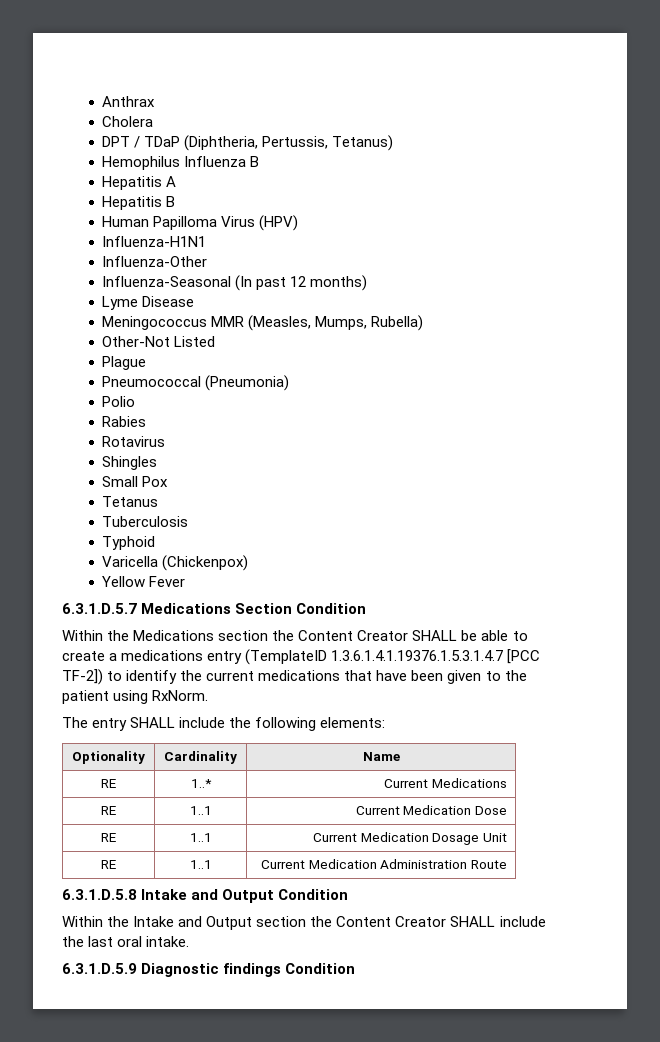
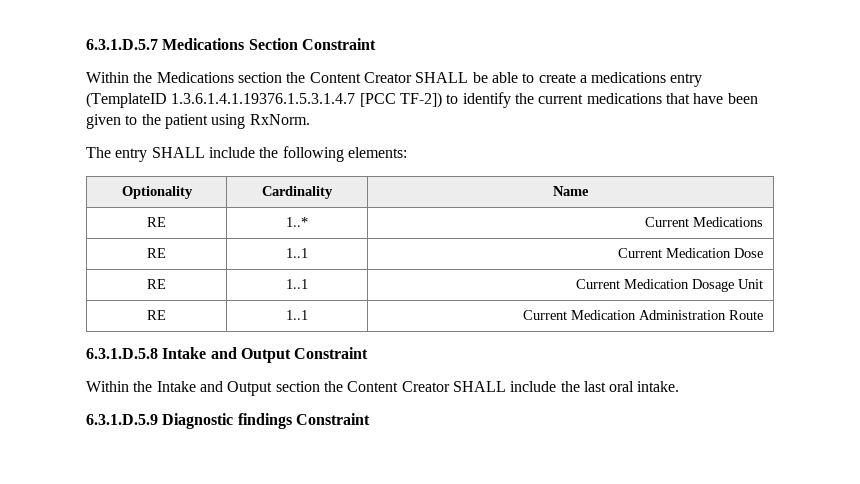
[102,96,156,107] [102,116,154,127] [102,135,394,151] [102,156,260,170] [102,176,177,190] [102,196,176,210] [102,215,299,231] [102,236,207,247] [102,256,208,267] [102,275,368,291] [102,296,195,310] [102,315,424,331] [102,336,216,347] [102,356,147,370] [102,375,290,391] [102,396,136,407] [102,416,147,427] [102,436,166,447] [102,456,158,470] [102,476,169,487] [102,496,159,507] [102,516,189,527] [102,536,156,550] [102,555,249,571] [102,576,186,587] Anthrax // Cholera // DPT / TDaP (Diphtheria, Pertussis, Tetanus) // Hemophilus Influenza B // Hepatitis A // Hepatitis B // Human Papilloma Virus (HPV) // Influenza-H1N1 // Influenza-Other // Influenza-Seasonal (In past 12 months) // Lyme Disease // Meningococcus MMR (Measles, Mumps, Rubella) // Other-Not Listed // Plague // Pneumococcal (Pneumonia) // Polio // Rabies // Rotavirus // Shingles // Small Pox // Tetanus // Tuberculosis // Typhoid // Varicella (Chickenpox) // Yellow Fever // -> (86, 44) none
[296,603,367,614] Condition -> [301,38,376,50] Constraint
[278,889,349,900] Condition -> [294,347,369,359] Constraint
[285,963,356,974] Condition -> [295,413,370,425] Constraint

